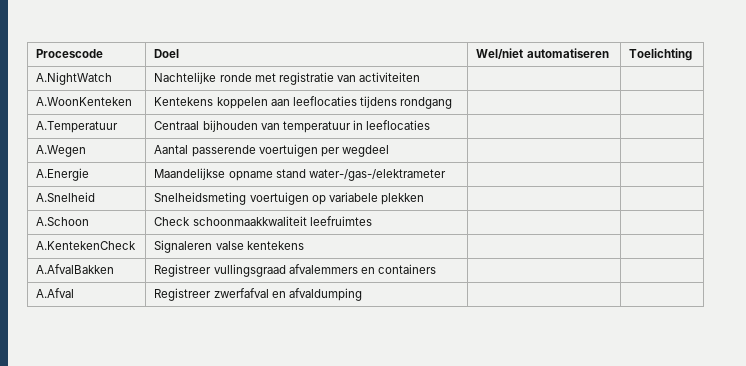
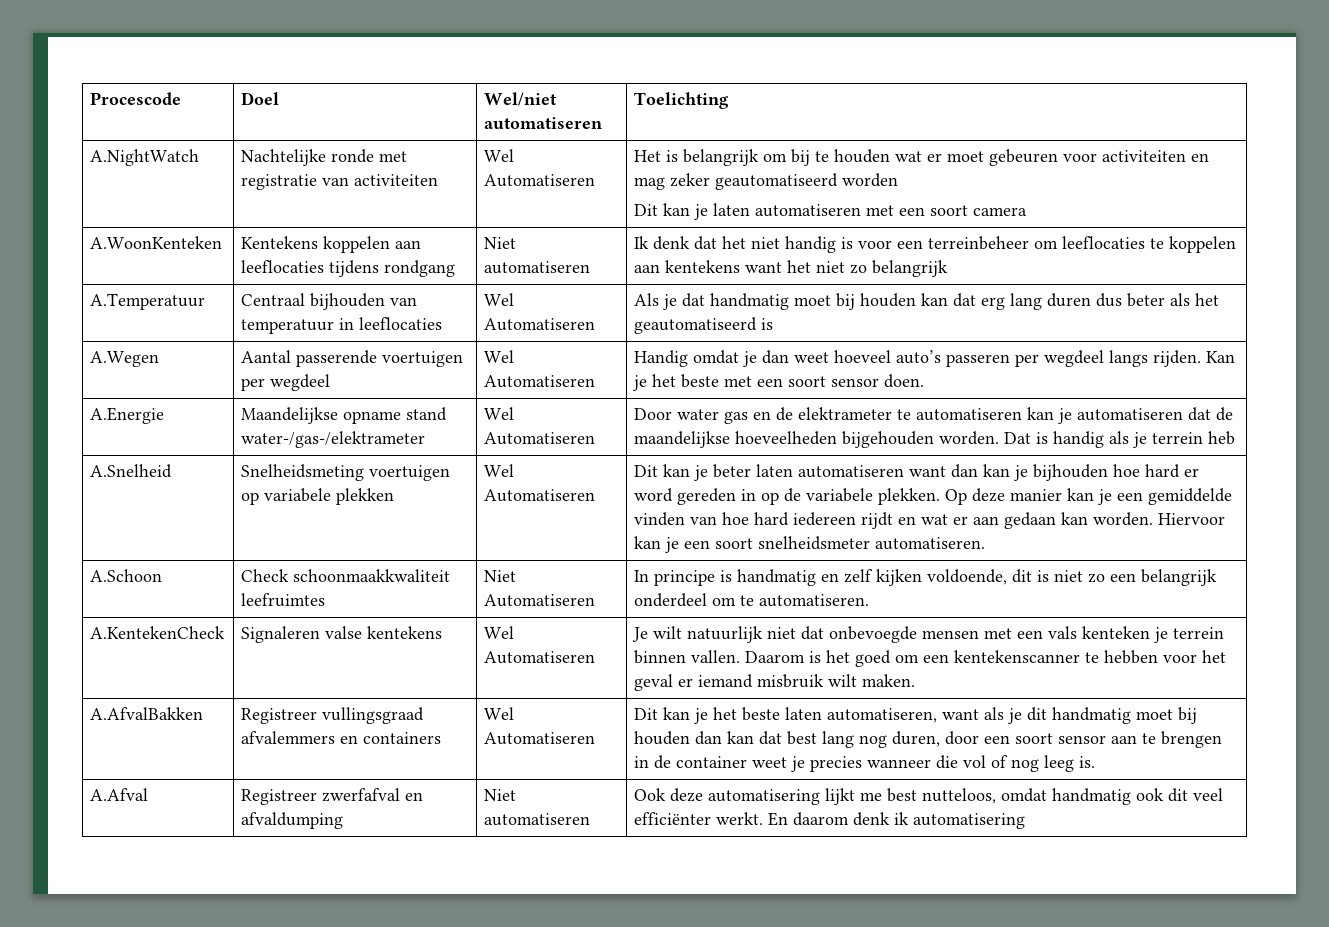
(420, 77) | -> [484,149,515,162] [484,174,596,187] [634,149,1210,166] [634,173,899,190] [634,203,1028,220] Wel Automatiseren | Het is belangrijk om bij te houden wat er moet gebeuren voor activiteiten en mag zeker geautomatiseerd worden // Dit kan je laten automatiseren met een soort camera
(452, 103) | -> [484,237,517,249] [484,261,591,274] [634,236,1237,253] [634,260,949,277] Niet automatiseren | Ik denk dat het niet handig is voor een terreinbeheer om leeflocaties te koppelen aan kentekens want het niet zo belangrijk
(430, 125) | -> [484,293,515,306] [484,318,596,331] [634,293,1220,310] [634,317,774,334] Wel Automatiseren | Als je dat handmatig moet bij houden kan dat erg lang duren dus beter als het geautomatiseerd is
(389, 151) | -> [484,350,515,363] [484,375,596,388] [634,350,1236,367] [633,374,925,391] Wel Automatiseren | Handig omdat je dan weet hoeveel auto’s passeren per wegdeel langs rijden. Kan je het beste met een soort sensor doen.
(446, 175) | -> [484,407,515,420] [484,432,596,445] [634,407,1234,424] [634,431,1236,448] Wel Automatiseren | Door water gas en de elektrameter te automatiseren kan je automatiseren dat de maandelijkse hoeveelheden bijgehouden worden. Dat is handig als je terrein heb
[36,217,90,226] [154,216,372,226] [36,241,137,250] [154,240,304,253] | // A.Schoon | Check schoonmaakkwaliteit leefruimtes | | // A.KentekenCheck | Signaleren valse kentekens | | -> [484,464,515,477] [484,489,596,502] [634,464,1200,481] [634,488,1233,505] [634,512,1226,529] [634,536,986,553] [90,569,163,582] [241,569,451,582] [241,593,326,607] [484,570,517,582] [484,594,596,607] [634,569,1218,586] [634,593,870,607] [90,626,226,639] [241,626,443,643] [484,626,515,639] [484,651,596,664] [632,626,1225,643] [634,650,1227,667] [634,674,916,691] Wel Automatiseren | Dit kan je beter laten automatiseren want dan kan je bijhouden hoe hard er word gereden in op de variabele plekken. Op deze manier kan je een gemiddelde vinden van hoe hard iedereen rijdt en wat er aan gedaan kan worden. Hiervoor kan je een soort snelheidsmeter automatiseren. // A.Schoon | Check schoonmaakkwaliteit leefruimtes | Niet Automatiseren | In principe is handmatig en zelf kijken voldoende, dit is niet zo een belangrijk onderdeel om te automatiseren. // A.KentekenCheck | Signaleren valse kentekens | Wel Automatiseren | Je wilt natuurlijk niet dat onbevoegde mensen met een vals kenteken je terrein binnen vallen. Daarom is het goed om een kentekenscanner te hebben voor het geval er iemand misbruik wilt maken.
(436, 269) | -> [484,707,515,720] [484,732,596,745] [634,707,1198,724] [634,731,1223,748] [634,755,1096,772] Wel Automatiseren | Dit kan je het beste laten automatiseren, want als je dit handmatig moet bij houden dan kan dat best lang nog duren, door een soort sensor aan te brengen in de container weet je precies wanneer die vol of nog leeg is.
(362, 294) | -> [484,789,517,801] [484,813,591,826] [634,788,1224,805] [634,812,1026,829] Niet automatiseren | Ook deze automatisering lijkt me best nutteloos, omdat handmatig ook dit veel efficiënter werkt. En daarom denk ik automatisering

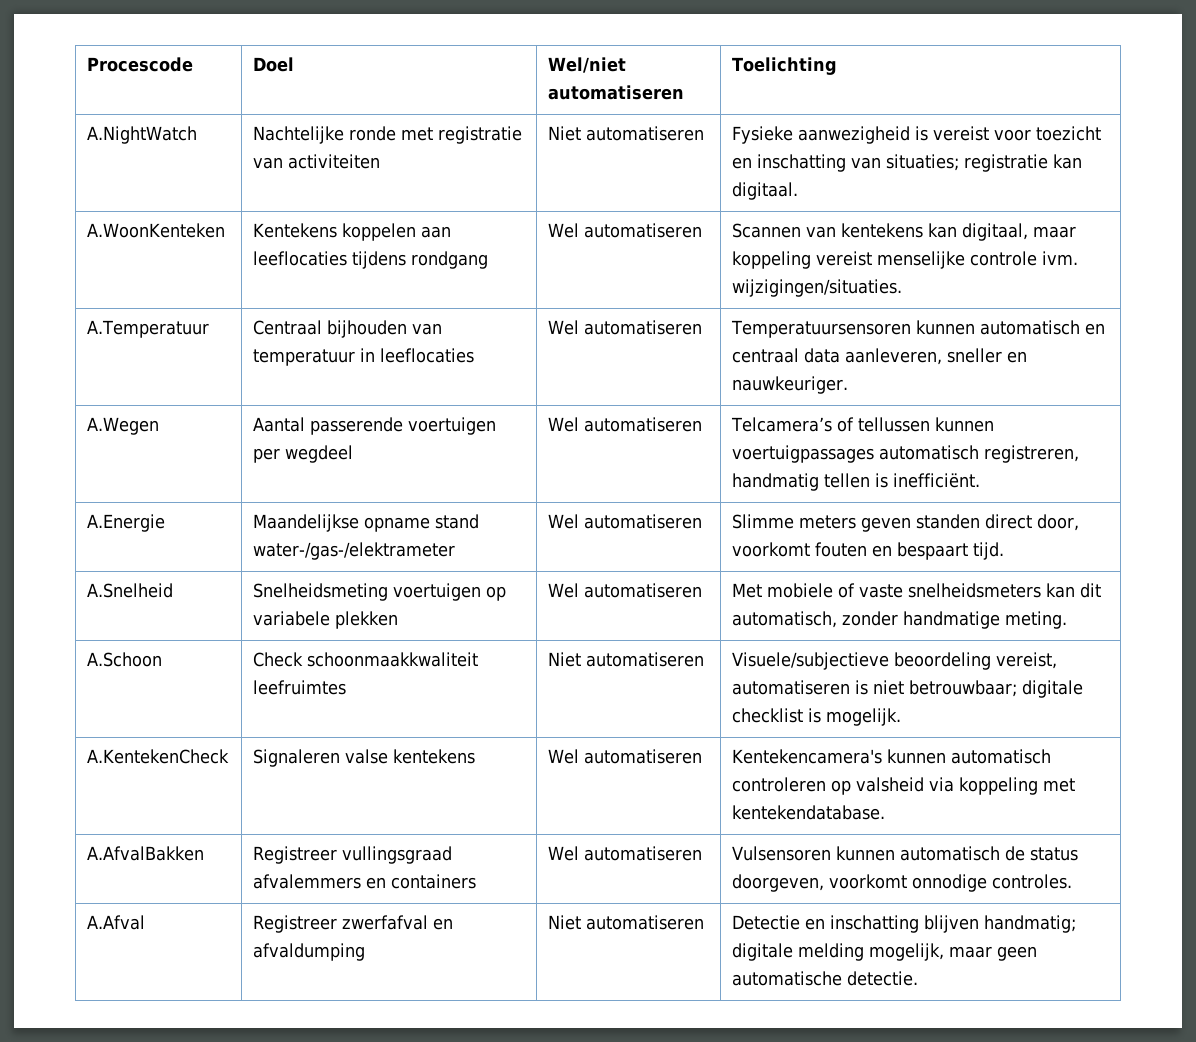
[484,149,515,162] [484,174,596,187] [634,149,1210,166] [634,173,899,190] [634,203,1028,220] Wel Automatiseren | Het is belangrijk om bij te houden wat er moet gebeuren voor activiteiten en mag zeker geautomatiseerd worden // Dit kan je laten automatiseren met een soort camera -> [548,126,705,141] [732,126,1102,144] [732,154,1083,172] [732,182,799,200] Niet automatiseren | Fysieke aanwezigheid is vereist voor toezicht en inschatting van situaties; registratie kan digitaal.
[484,237,517,249] [484,261,591,274] [634,236,1237,253] [634,260,949,277] Niet automatiseren | Ik denk dat het niet handig is voor een terreinbeheer om leeflocaties te koppelen aan kentekens want het niet zo belangrijk -> [548,223,703,238] [732,223,1077,241] [732,251,1079,269] [732,279,903,297] Wel automatiseren | Scannen van kentekens kan digitaal, maar koppeling vereist menselijke controle ivm. wijzigingen/situaties.
[484,318,596,331] [634,293,1220,310] [634,317,774,334] Automatiseren | Als je dat handmatig moet bij houden kan dat erg lang duren dus beter als het geautomatiseerd is -> [584,320,703,335] [731,320,1106,338] [732,348,1028,365] [732,376,849,394] automatiseren | Temperatuursensoren kunnen automatisch en centraal data aanleveren, sneller en nauwkeuriger.
[484,375,596,388] [634,350,1236,367] [633,374,925,391] Automatiseren | Handig omdat je dan weet hoeveel auto’s passeren per wegdeel langs rijden. Kan je het beste met een soort sensor doen. -> [584,417,703,432] [731,417,995,432] [732,445,1080,463] [732,473,981,491] automatiseren | Telcamera’s of tellussen kunnen voertuigpassages automatisch registreren, handmatig tellen is inefficiënt.
[484,432,596,445] [634,407,1234,424] [634,431,1236,448] Automatiseren | Door water gas en de elektrameter te automatiseren kan je automatiseren dat de maandelijkse hoeveelheden bijgehouden worden. Dat is handig als je terrein heb -> [584,514,703,529] [732,514,1080,532] [732,542,1005,560] automatiseren | Slimme meters geven standen direct door, voorkomt fouten en bespaart tijd.
[484,489,596,502] [634,464,1200,481] [634,488,1233,505] [634,512,1226,529] [634,536,986,553] Automatiseren | Dit kan je beter laten automatiseren want dan kan je bijhouden hoe hard er word gereden in op de variabele plekken. Op deze manier kan je een gemiddelde vinden van hoe hard iedereen rijdt en wat er aan gedaan kan worden. Hiervoor kan je een soort snelheidsmeter automatiseren. -> [584,583,703,598] [732,583,1102,598] [732,611,1068,629] automatiseren | Met mobiele of vaste snelheidsmeters kan dit automatisch, zonder handmatige meting.
[484,594,596,607] [634,569,1218,586] [634,593,870,607] Automatiseren | In principe is handmatig en zelf kijken voldoende, dit is niet zo een belangrijk onderdeel om te automatiseren. -> [586,652,705,667] [732,652,1058,670] [732,680,1084,698] [732,708,902,726] automatiseren | Visuele/subjectieve beoordeling vereist, automatiseren is niet betrouwbaar; digitale checklist is mogelijk.
[484,651,596,664] [632,626,1225,643] [634,650,1227,667] [634,674,916,691] Automatiseren | Je wilt natuurlijk niet dat onbevoegde mensen met een vals kenteken je terrein binnen vallen. Daarom is het goed om een kentekenscanner te hebben voor het geval er iemand misbruik wilt maken. -> [584,749,703,764] [732,749,1052,764] [732,777,1076,795] [732,805,886,820] automatiseren | Kentekencamera's kunnen automatisch controleren op valsheid via koppeling met kentekendatabase.
[484,732,596,745] [634,707,1198,724] [634,731,1223,748] [634,755,1096,772] Automatiseren | Dit kan je het beste laten automatiseren, want als je dit handmatig moet bij houden dan kan dat best lang nog duren, door een soort sensor aan te brengen in de container weet je precies wanneer die vol of nog leeg is. -> [584,846,703,861] [732,846,1079,861] [732,874,1073,892] automatiseren | Vulsensoren kunnen automatisch de status doorgeven, voorkomt onnodige controles.
[634,788,1224,805] [634,812,1026,829] Ook deze automatisering lijkt me best nutteloos, omdat handmatig ook dit veel efficiënter werkt. En daarom denk ik automatisering -> [732,915,1077,933] [732,943,1038,961] [732,971,919,986] Detectie en inschatting blijven handmatig; digitale melding mogelijk, maar geen automatische detectie.

